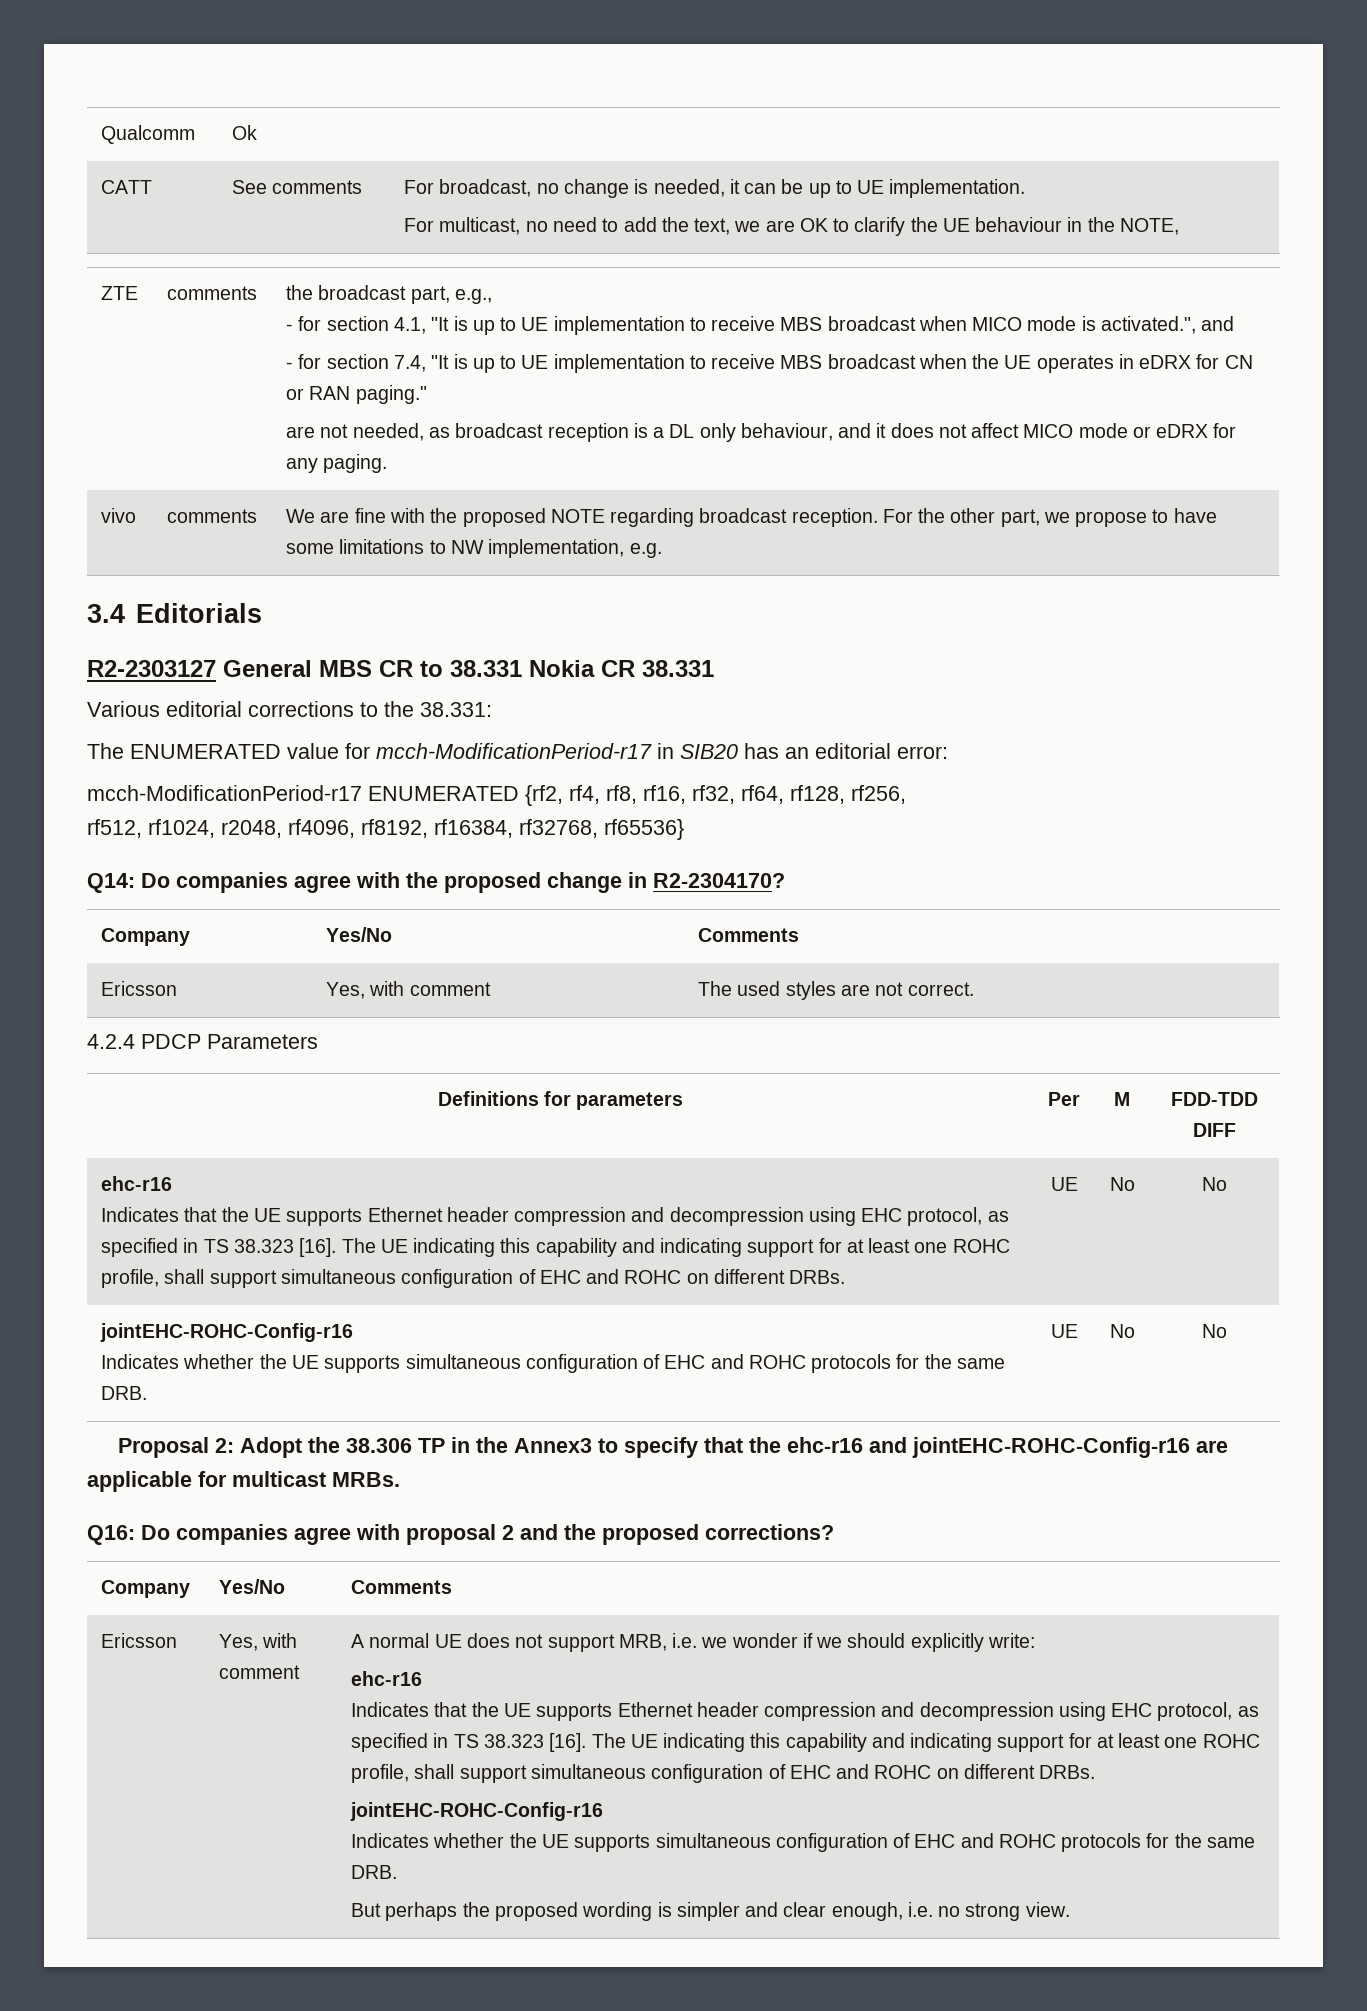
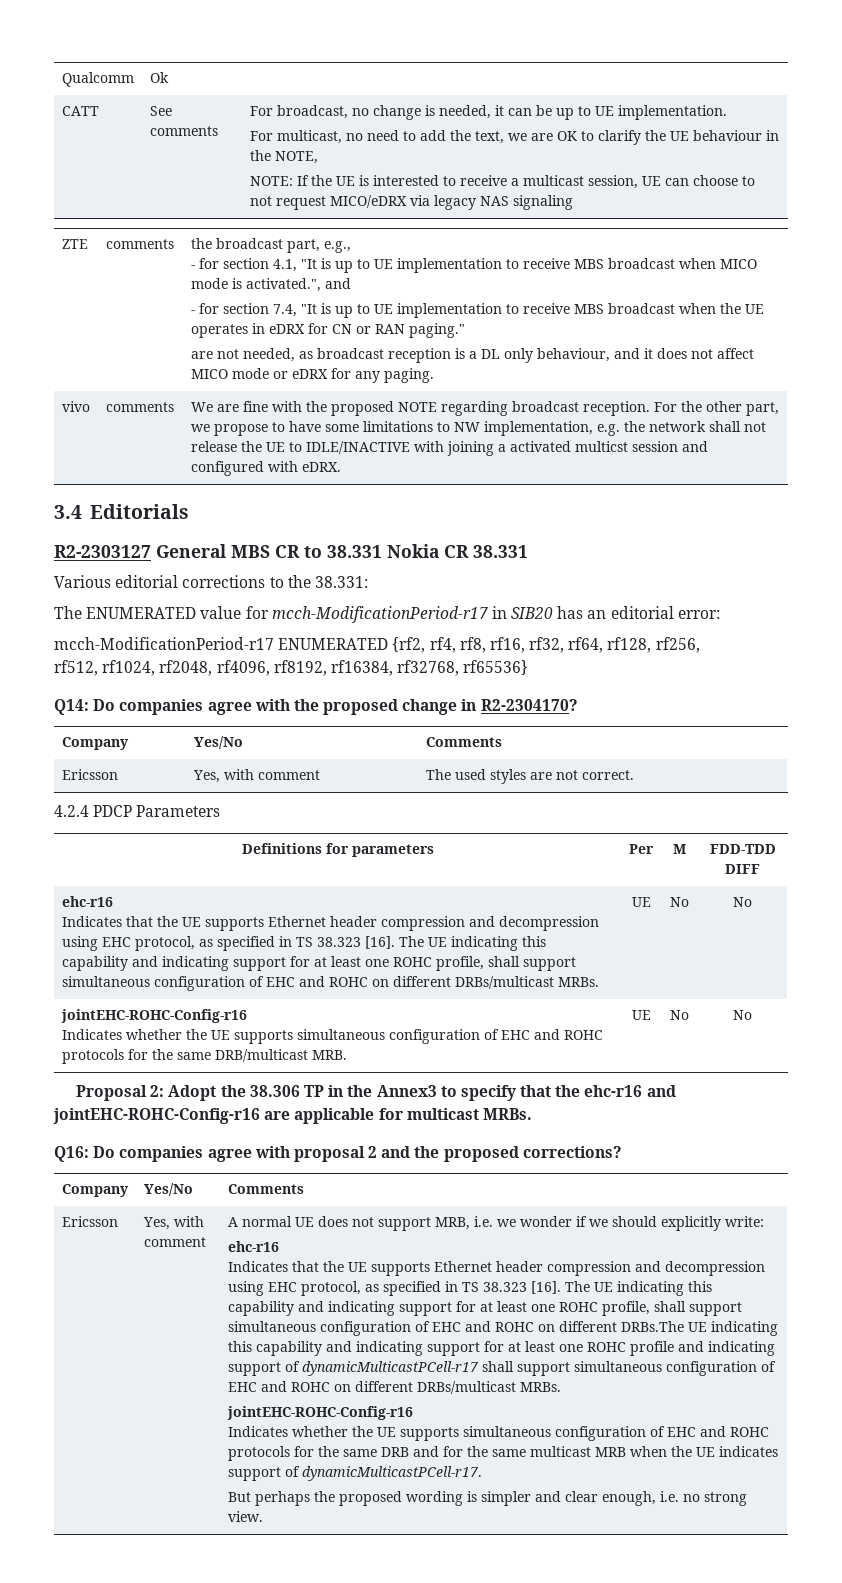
(1179, 226) none -> [249,175,755,189] [249,195,573,210] // NOTE: If the UE is interested to receive a multicast session, UE can choose to not request MICO/eDRX via legacy NAS signaling
(662, 550) none -> [623,421,766,432] [190,441,708,456] [190,461,341,476] the network shall not release the UE to IDLE/INACTIVE with joining a activated multicst session and configured with eDRX.
[221,820,282,838] r2048, -> [159,660,213,676] rf2048,
[789,1270,846,1284] DRBs. -> [454,976,599,989] DRBs/multicast MRBs.
[101,1386,148,1400] DRB. -> [214,1049,347,1062] DRB/multicast MRB.
[1039,1765,1096,1779] DRBs. -> [620,1321,778,1336] [227,1341,775,1356] [227,1361,776,1376] [227,1381,561,1394] DRBs.The UE indicating this capability and indicating support for at least one ROHC profile and indicating support of dynamicMulticastPCell-r17 shall support simultaneous configuration of EHC and ROHC on different DRBs/multicast MRBs.
[351,1865,398,1879] DRB. -> [380,1446,778,1457] [227,1466,482,1481] DRB and for the same multicast MRB when the UE indicates support of dynamicMulticastPCell-r17.

